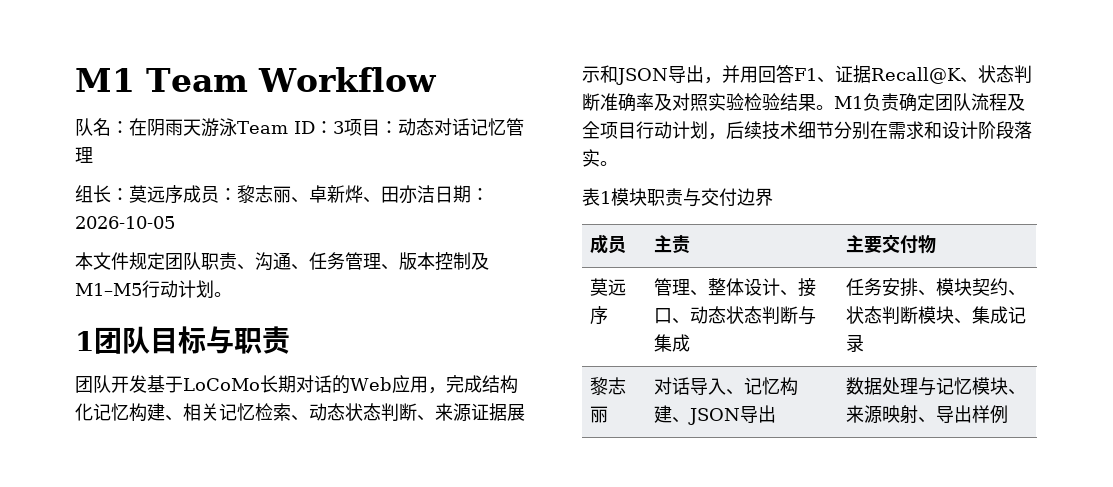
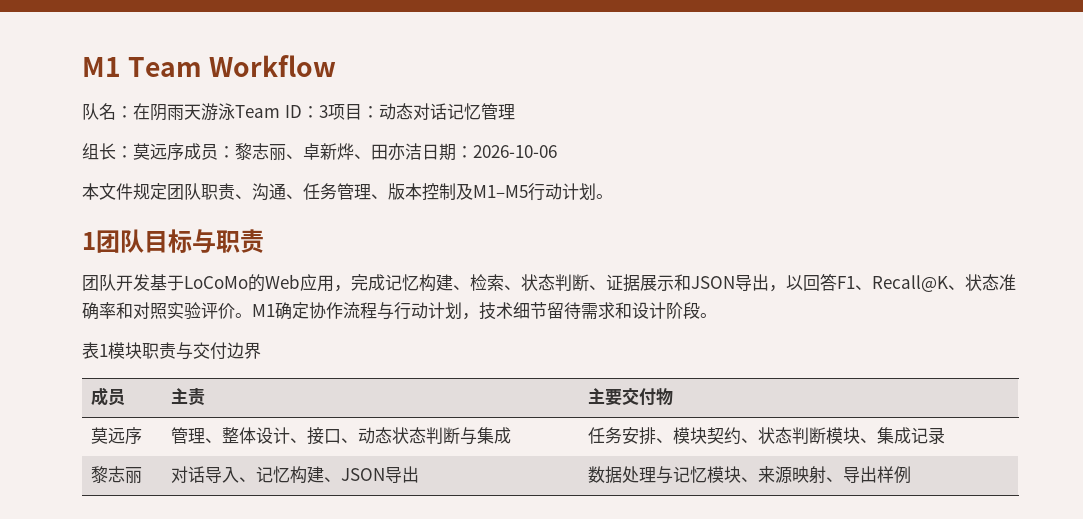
[75,216,175,229] 2026-10-05 -> [473,145,557,158] 2026-10-06
[260,375,332,393] 长期对话 -> (248, 282) none
[481,375,518,394] [75,403,345,422] 结构化记忆构建、相关记忆检索、动态 -> [385,274,521,292] 记忆构建、检索、
[435,403,471,422] 来源 -> (606, 287) none
[722,65,758,83] 并用 -> [786,275,803,290] 以
[835,65,871,83] 证据 -> (872, 287) none
[1014,65,1032,83] [582,93,1025,112] [582,121,636,139] 判断准确率及对照实验检验结果。M1负责确定团队流程及全项目 -> [999,274,1016,291] [82,302,394,320] 准确率和对照实验评价。M1确定协作流程与
[726,121,762,139] 后续 -> (479, 316) none
[834,121,888,140] 分别在 -> [547,302,581,320] 留待
[1014,121,1032,139] [582,149,600,167] 落实 -> (700, 310) none

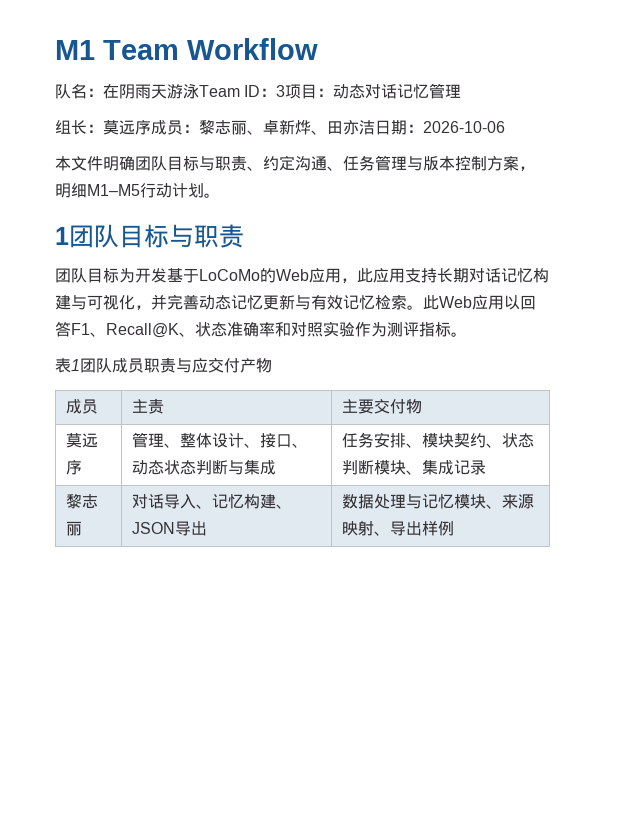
[133,183,252,200] 规定团队职责、 -> [103,155,295,171] 明确团队目标与职责、约定
[371,194,388,199] 、 -> [407,156,423,171] 与
[456,183,473,200] 及 -> [487,156,535,171] [55,183,87,198] 方案，明细
(116, 282) none -> [87,268,135,283] 目标为
[351,274,786,292] 完成记忆构建、检索、状态判断、证据展示和JSON导出， -> [357,268,549,283] [55,294,504,310] 此应用支持长期对话记忆构建与可视化，并完善动态记忆更新与有效记忆检索。此Web应用
[201,302,717,320] [82,342,261,360] 评价。M1确定协作流程与行动计划，技术细节留待需求和设计阶段。 // 表1模块职责与交付边界 -> [355,322,467,337] [55,357,272,373] 作为测评指标。 // 表1团队成员职责与应交付产物

